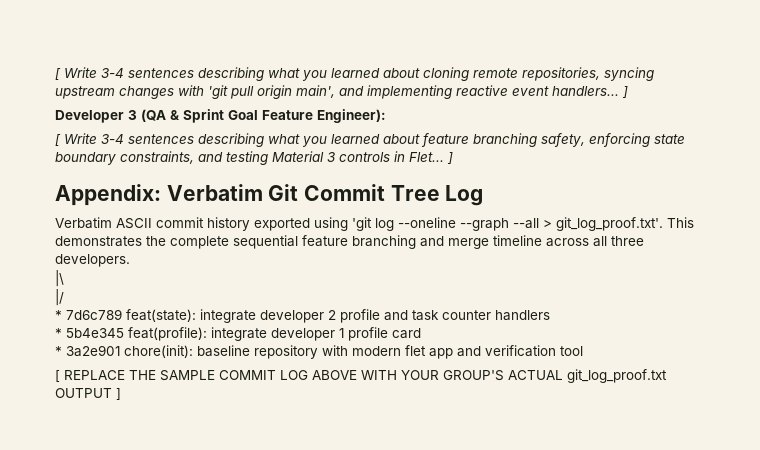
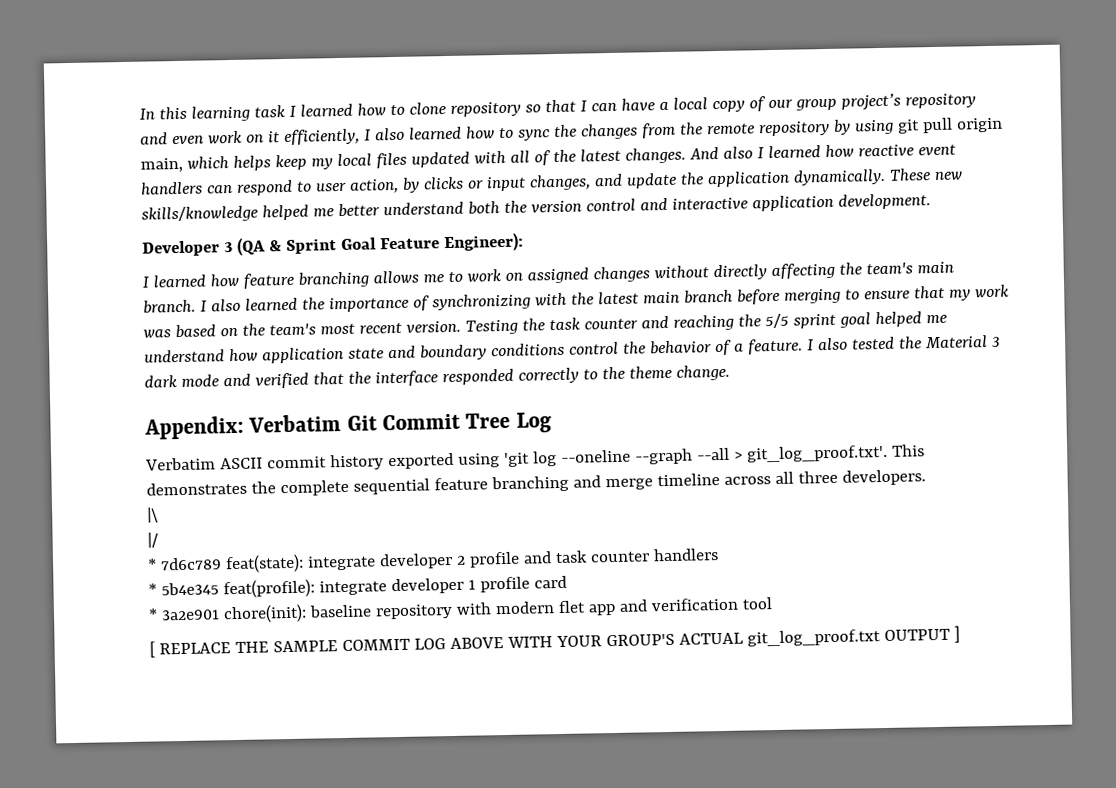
[55,67,654,81] [55,85,628,99] [ Write 3-4 sentences describing what you learned about cloning remote repositories, syncing upstream changes with 'git pull origin main', and implementing reactive event handlers... ] -> [139,93,976,122] [140,117,1003,146] [140,144,956,173] [141,168,963,196] [141,193,931,223] In this learning task I learned how to clone repository so that I can have a local copy of our group project’s repository and even work on it efficiently, I also learned how to sync the changes from the remote repository by using git pull origin main, which helps keep my local files updated with all of the latest changes. And also I learned how reactive event handlers can respond to user action, by clicks or input changes, and update the application dynamically. These new skills/knowledge helped me better understand both the version control and interactive application development.
[55,133,685,147] [55,151,453,165] [ Write 3-4 sentences describing what you learned about feature branching safety, enforcing state boundary constraints, and testing Material 3 controls in Flet... ] -> [142,261,954,289] [143,284,1009,314] [143,311,947,339] [144,335,1001,364] [144,364,730,389] I learned how feature branching allows me to work on assigned changes without directly affecting the team's main branch. I also learned the importance of synchronizing with the latest main branch before merging to ensure that my work was based on the team's most recent version. Testing the task counter and reaching the 5/5 sprint goal helped me understand how application state and boundary conditions control the behavior of a feature. I also tested the Material 3 dark mode and verified that the interface responded correctly to the theme change.

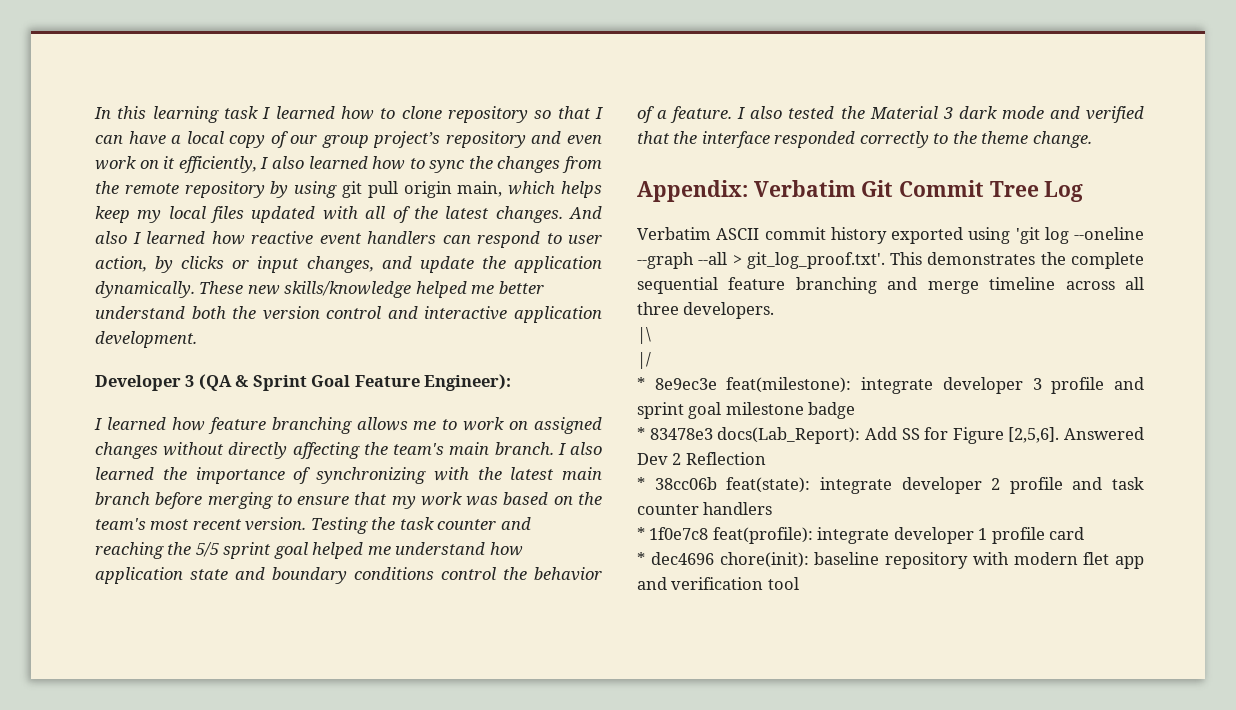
[159,557,222,571] 7d6c789 -> [654,377,1144,394] [637,402,856,419] [637,427,1144,444] [637,452,766,465] [637,477,717,490] 8e9ec3e feat(milestone): integrate developer 3 profile and sprint goal milestone badge // * 83478e3 docs(Lab_Report): Add SS for Figure [2,5,6]. Answered Dev 2 Reflection // * 38cc06b
[160,582,219,596] 5b4e345 -> [649,527,709,540] 1f0e7c8
[160,609,220,621] 3a2e901 -> [650,552,714,565] dec4696
[149,625,960,658] // [ REPLACE THE SAMPLE COMMIT LOG ABOVE WITH YOUR GROUP'S ACTUAL git_log_proof.txt OUTPUT ] -> (799, 583) none

